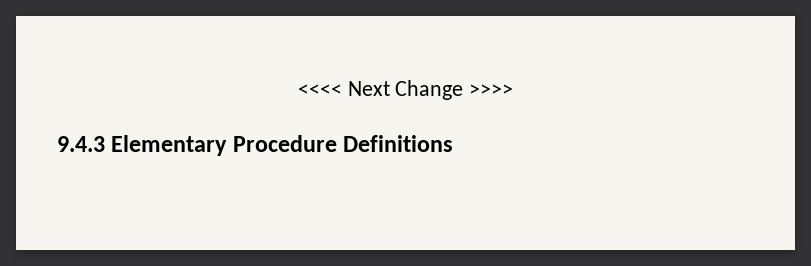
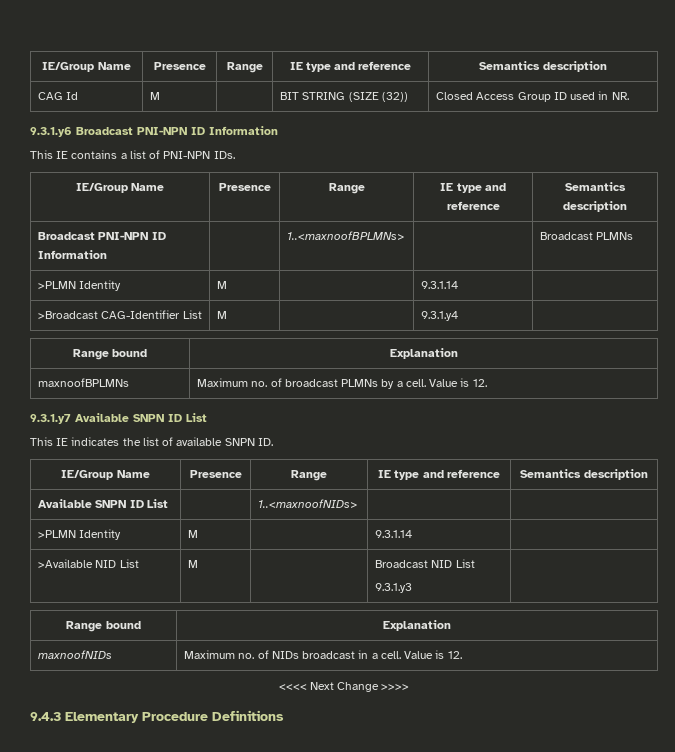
(297, 90) none -> [42,62,131,72] [153,62,206,70] [226,62,263,73] [289,61,412,72] [479,61,607,72] [38,92,79,100] [150,92,161,100] [280,92,408,102] [436,91,629,102] [30,126,278,137] [30,150,235,159] [75,183,165,193] [218,183,271,191] [328,183,365,194] [440,183,506,193] [446,201,500,210] [565,182,626,191] [563,201,627,212] [38,232,166,240] [38,250,108,259] [287,231,405,240] [540,232,634,240] [38,280,122,291] [217,281,228,289] [421,281,459,289] [38,310,202,319] [217,311,228,319] [421,311,459,321] [72,349,148,360] [389,348,458,359] [38,378,130,387] [197,378,487,389] [30,413,207,424] [30,437,273,446] [61,470,150,480] [189,470,242,478] [291,470,327,481] [378,469,500,480] [520,469,648,480] [38,499,168,508] [258,499,358,508] [38,529,122,540] [188,530,199,538] [375,530,413,538] [38,559,139,568] [188,560,199,568] [375,559,475,568] [375,583,413,593] [66,621,141,632] [383,620,451,631] [38,650,113,659] [184,650,462,659] IE/Group Name | Presence | Range | IE type and reference | Semantics description // CAG Id | M | | BIT STRING (SIZE (32)) | Closed Access Group ID used in NR. // 9.3.1.y6 Broadcast PNI-NPN ID Information // This IE contains a list of PNI-NPN IDs. // IE/Group Name | Presence | Range | IE type and reference | Semantics description // Broadcast PNI-NPN ID Information | | 1..<maxnoofBPLMNs> | | Broadcast PLMNs // >PLMN Identity | M | | 9.3.1.14 | // >Broadcast CAG-Identifier List | M | | 9.3.1.y4 | // Range bound | Explanation // maxnoofBPLMNs | Maximum no. of broadcast PLMNs by a cell. Value is 12. // 9.3.1.y7 Available SNPN ID List // This IE indicates the list of available SNPN ID. // IE/Group Name | Presence | Range | IE type and reference | Semantics description // Available SNPN ID List | | 1..<maxnoofNIDs> | | // >PLMN Identity | M | | 9.3.1.14 | // >Available NID List | M | | Broadcast NID List // 9.3.1.y3 | // Range bound | Explanation // maxnoofNIDs | Maximum no. of NIDs broadcast in a cell. Value is 12. //

